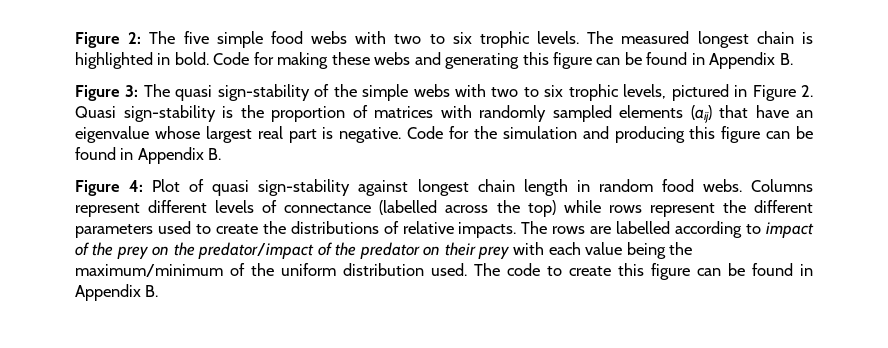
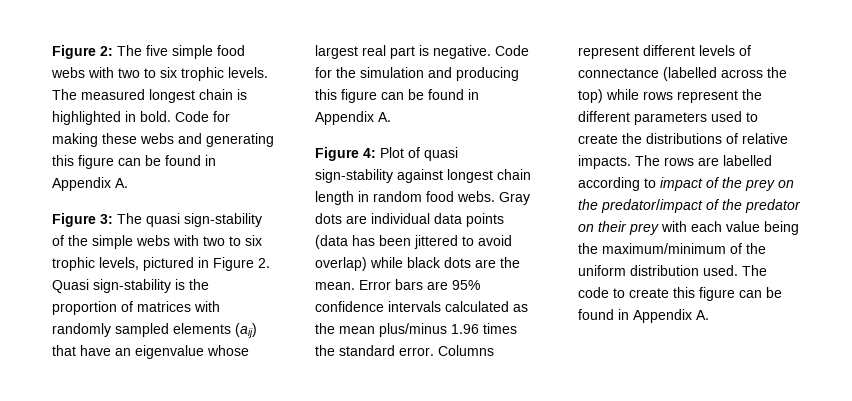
[779,53,793,65] B. -> [115,178,128,188] A.
[208,148,222,160] B. -> [378,112,391,122] A.
(742, 185) none -> [499,192,530,205] [315,213,504,227] [315,235,512,249] [315,257,520,271] [315,279,480,290] [315,301,528,312] [315,323,517,337] [315,345,434,356] Gray dots are individual data points (data has been jittered to avoid overlap) while black dots are the mean. Error bars are 95% confidence intervals calculated as the mean plus/minus 1.96 times the standard error.
[145,285,159,297] B. -> [696,310,709,320] A.

